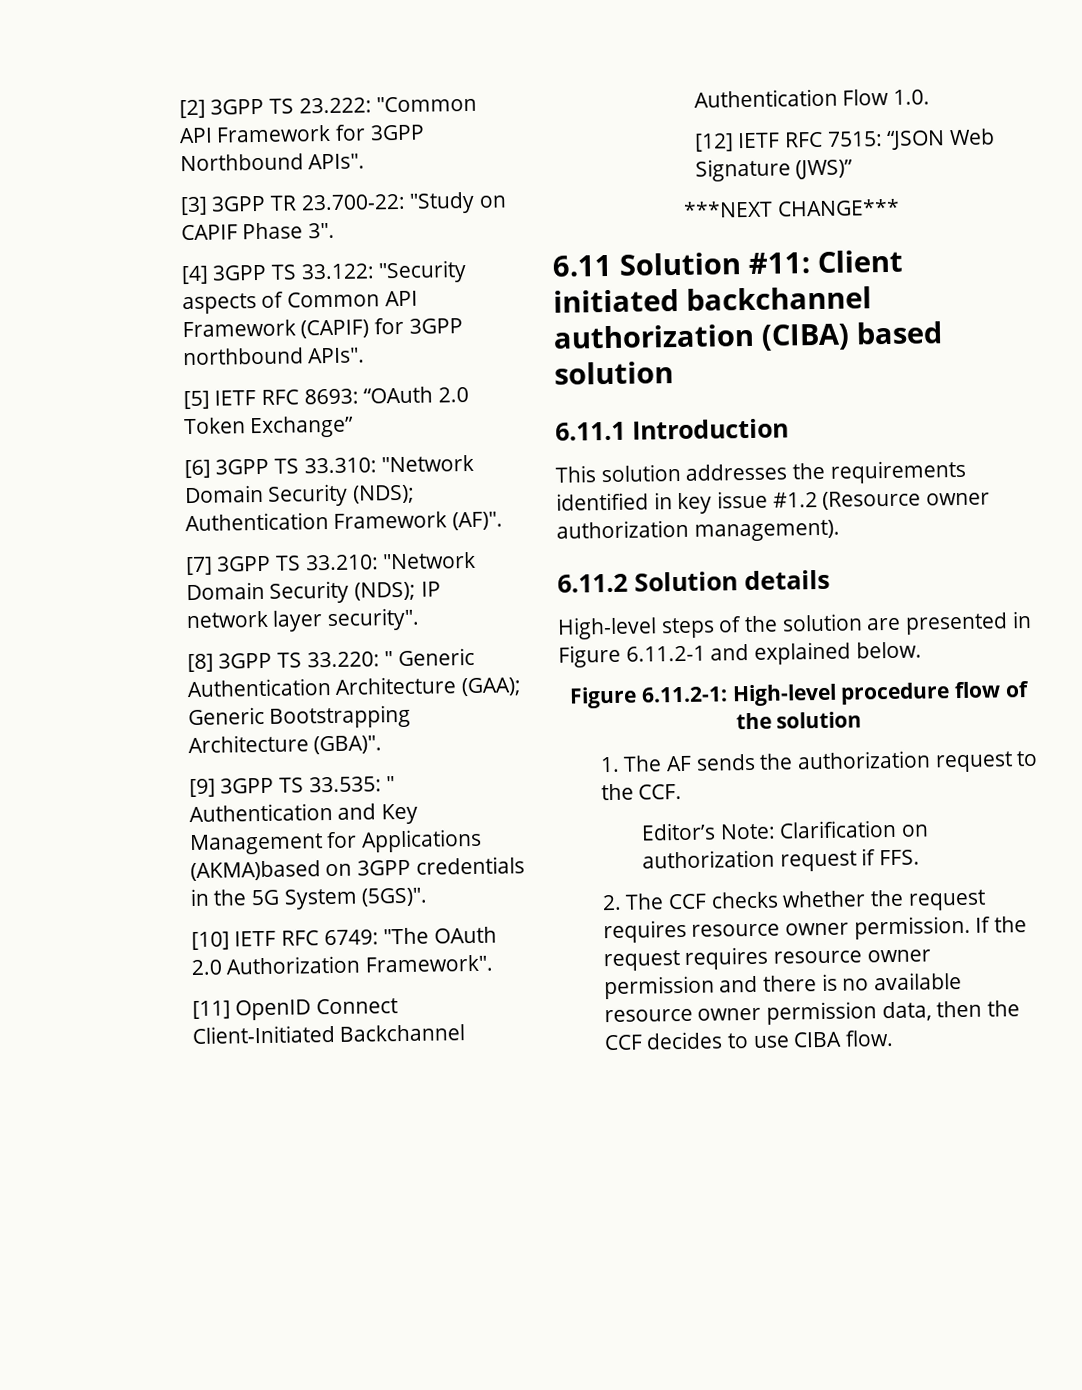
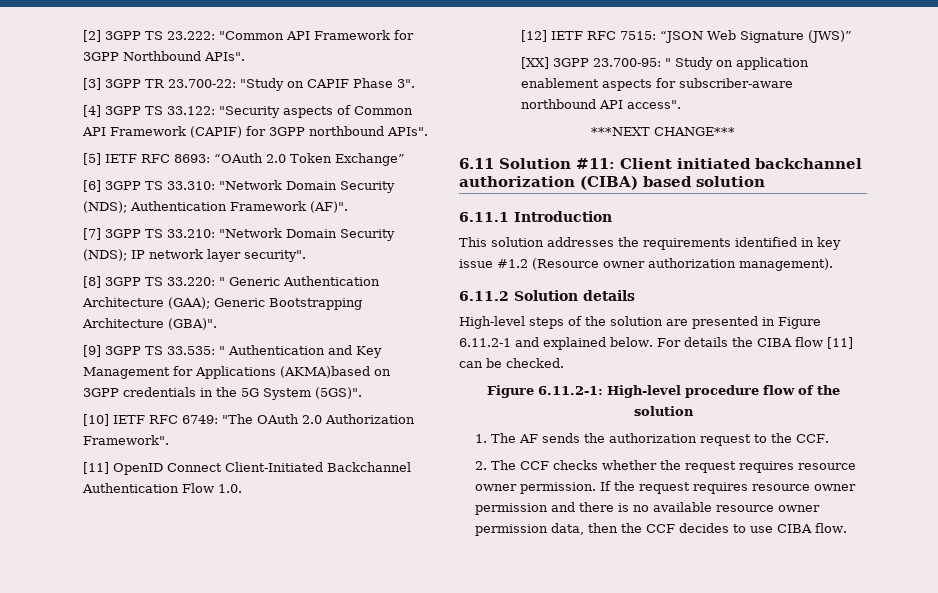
(854, 169) none -> [521,57,810,70] [521,78,794,91] [521,99,682,109] // [XX] 3GPP 23.700-95: " Study on application enablement aspects for subscriber-aware northbound API access".
(922, 650) none -> [656,337,853,349] [459,358,564,368] For details the CIBA flow [11] can be checked.
[641,819,930,841] [642,848,921,872] // Editor’s Note: Clarification on authorization request if FFS. -> (829, 438) none

